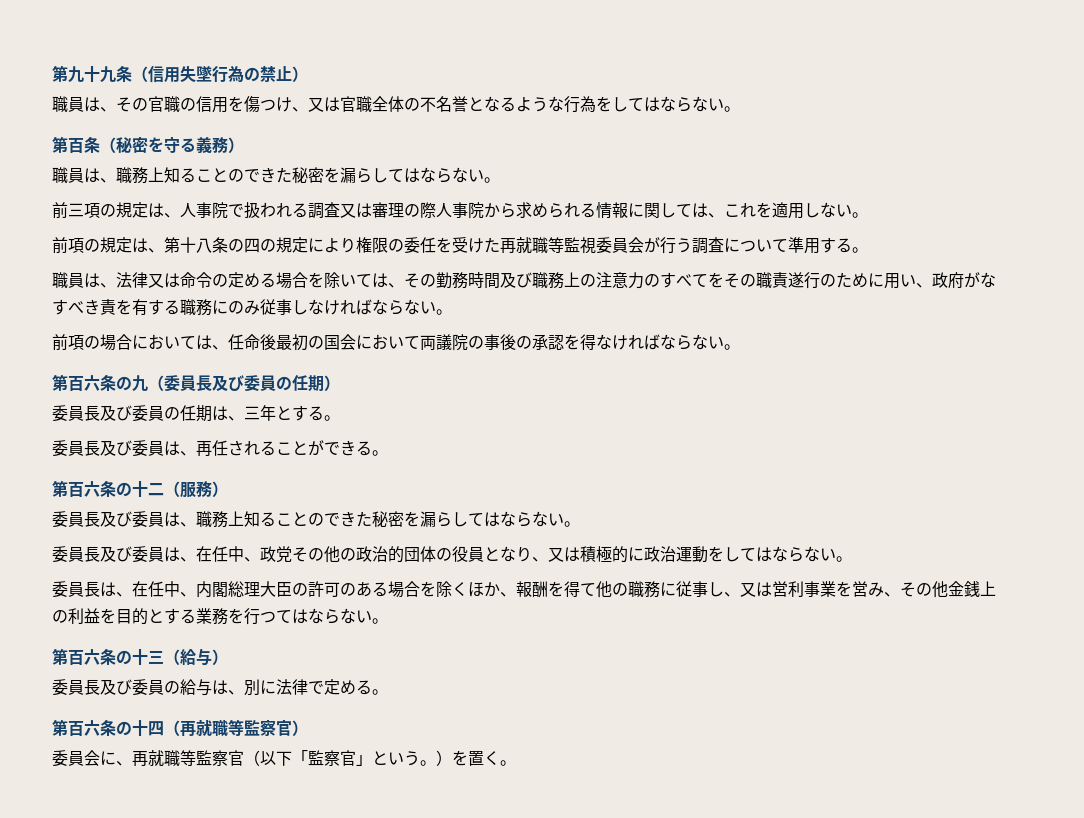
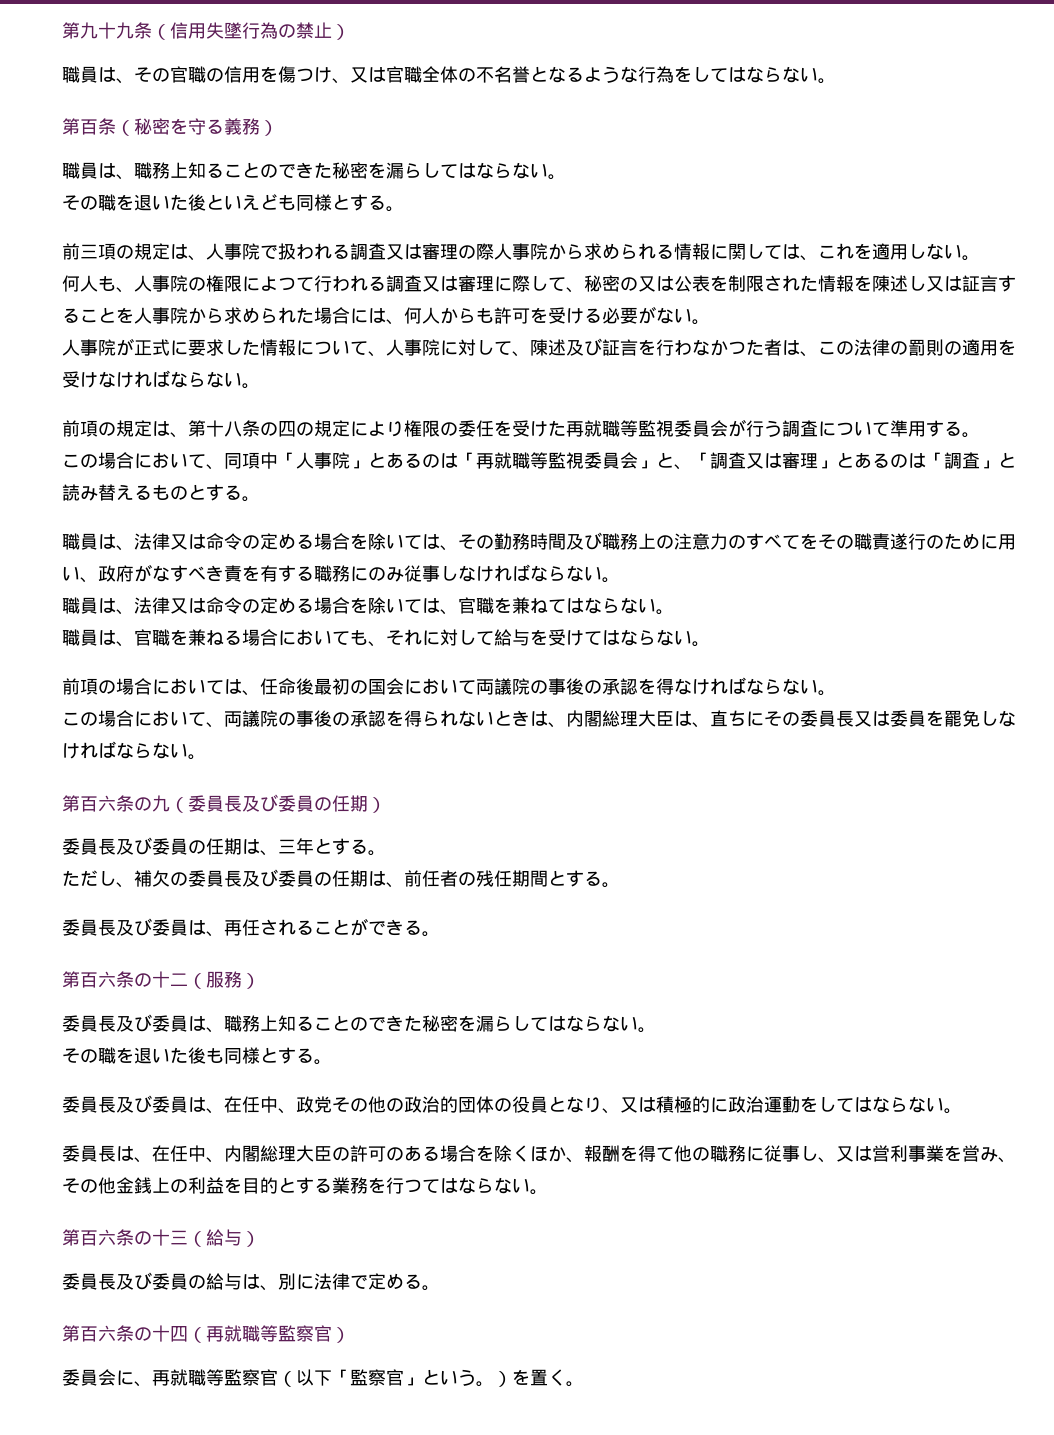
(500, 180) none -> [62,194,404,212] // その職を退いた後といえども同様とする。
(868, 215) none -> [62,275,1016,293] [62,306,710,325] [62,338,1016,357] [62,370,260,389] // 何人も、人事院の権限によつて行われる調査又は審理に際して、秘密の又は公表を制限された情報を陳述し又は証言することを人事院から求められた場合には、何人からも許可を受ける必要がない。 // 人事院が正式に要求した情報について、人事院に対して、陳述及び証言を行わなかつた者は、この法律の罰則の適用を受けなければならない。
(868, 250) none -> [62,452,1016,470] [62,484,260,502] // この場合において、同項中「人事院」とあるのは「再就職等監視委員会」と、「調査又は審理」とあるのは「調査」と読み替えるものとする。
(452, 312) none -> [62,597,674,615] [62,629,710,647] // 職員は、法律又は命令の定める場合を除いては、官職を兼ねてはならない。 // 職員は、官職を兼ねる場合においても、それに対して給与を受けてはならない。
(740, 347) none -> [62,710,1016,728] [62,741,206,760] // この場合において、両議院の事後の承認を得られないときは、内閣総理大臣は、直ちにその委員長又は委員を罷免しなければならない。
(340, 418) none -> [62,869,620,888] // ただし、補欠の委員長及び委員の任期は、前任者の残任期間とする。
(580, 524) none -> [62,1047,332,1065] // その職を退いた後も同様とする。

